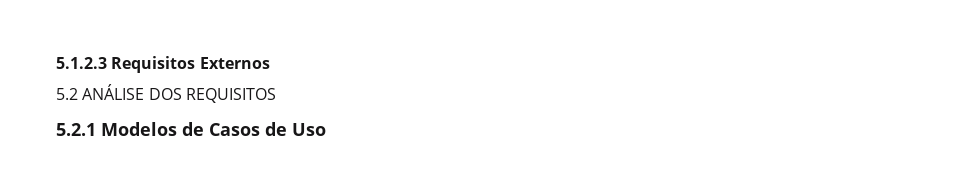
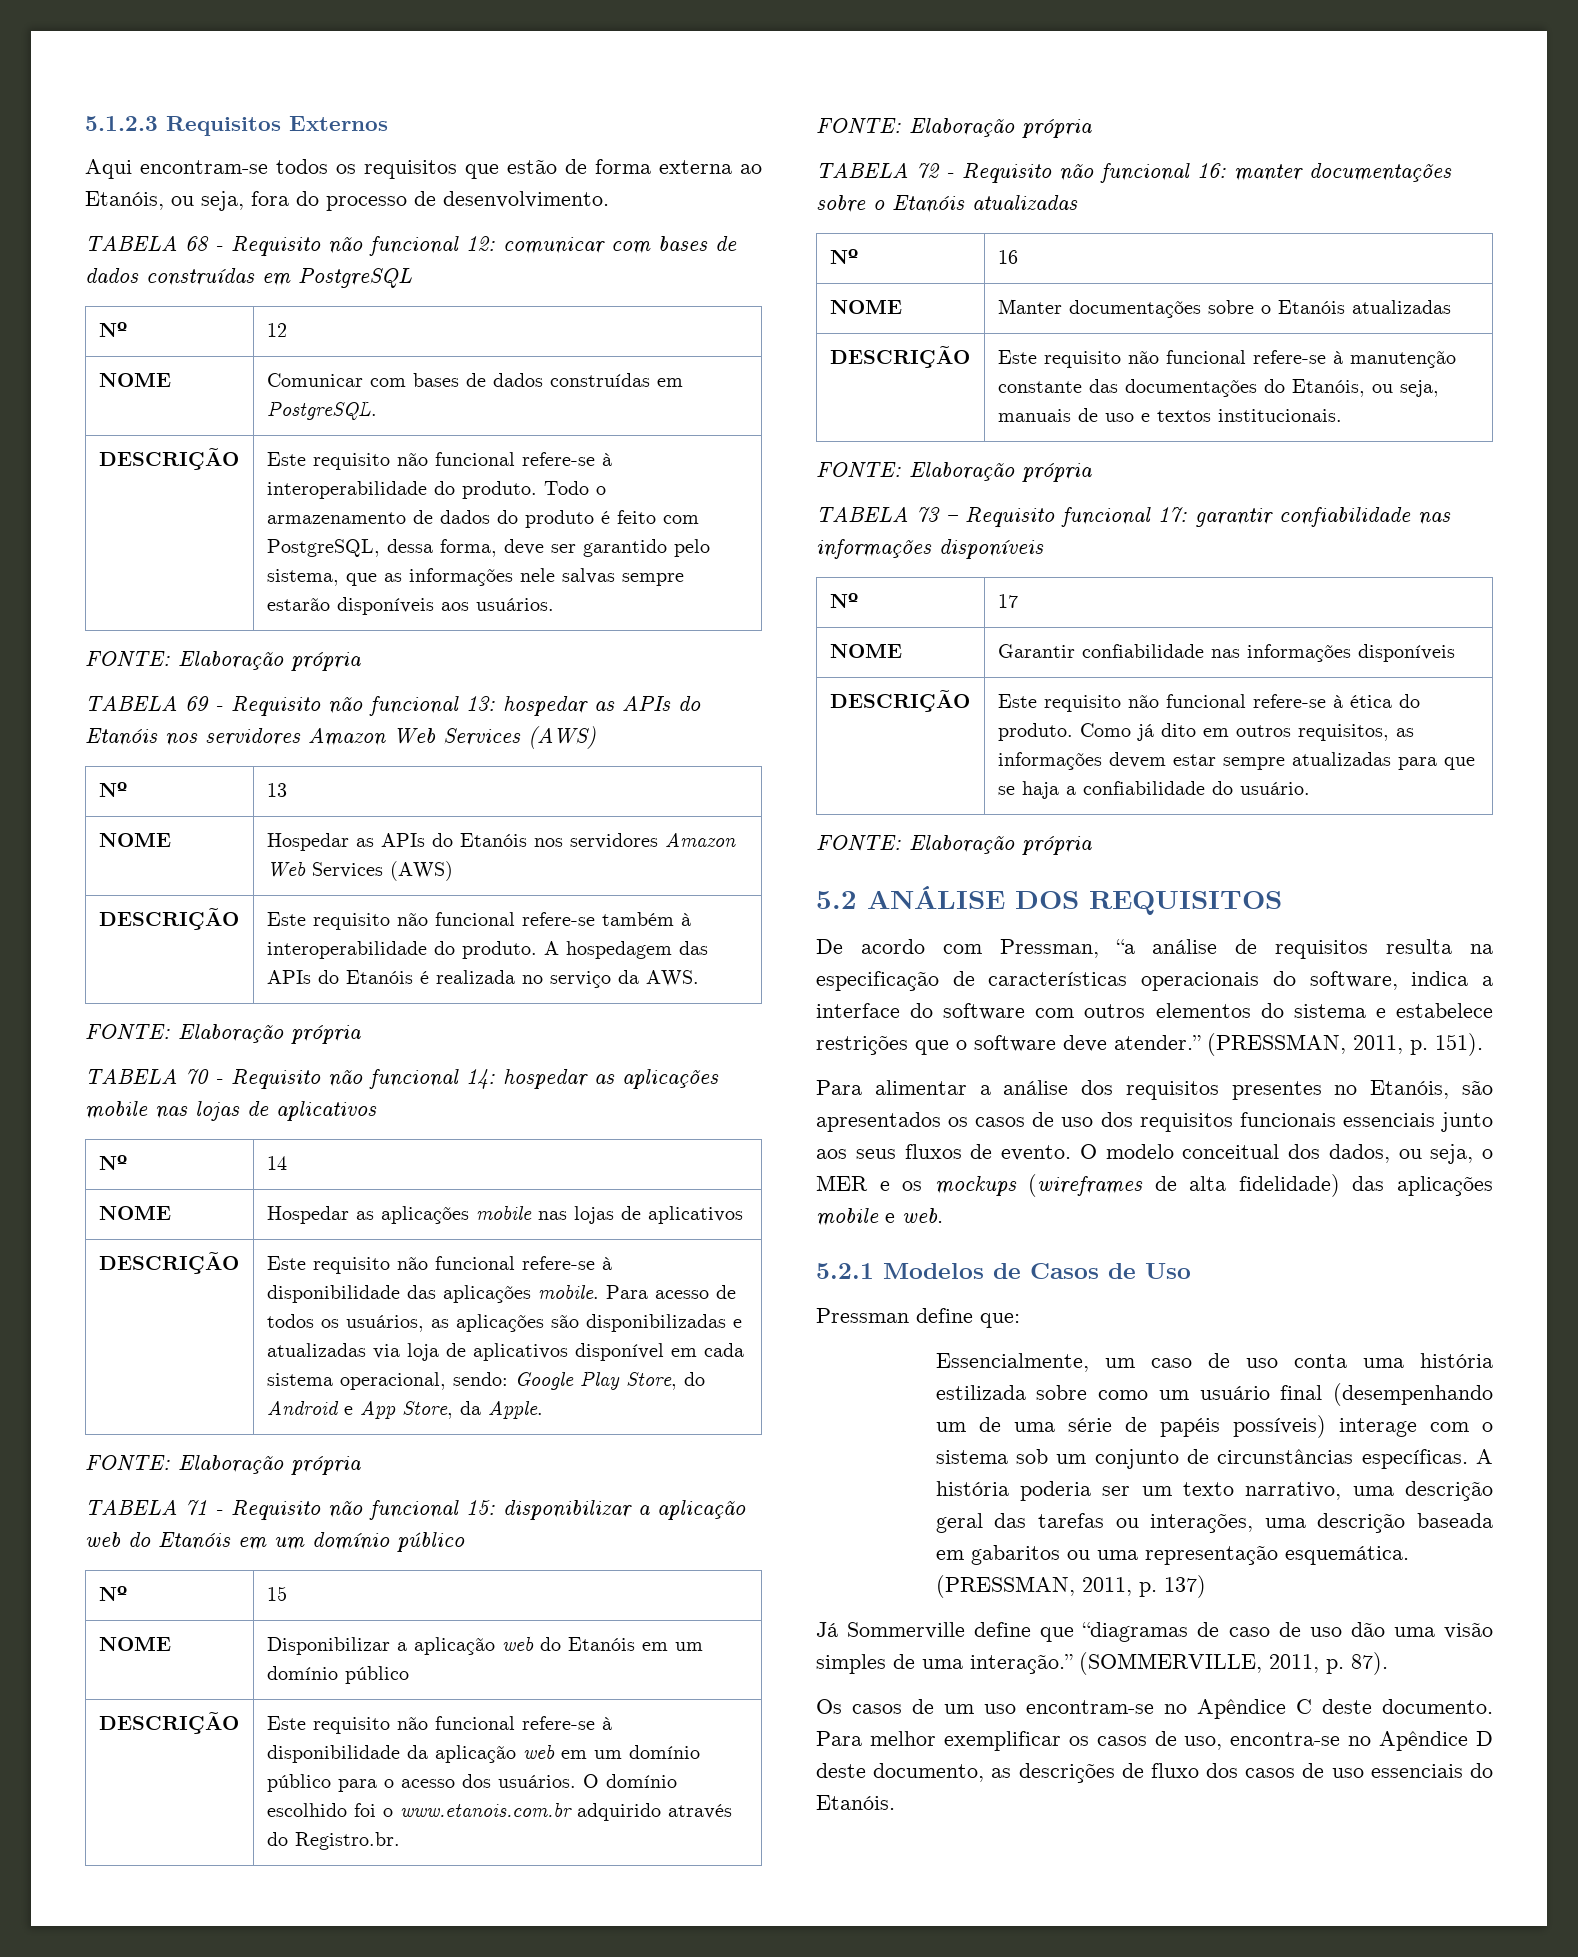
[56,84,276,103] 5.2 ANÁLISE DOS REQUISITOS -> [85,159,762,179] [85,191,609,211] [85,235,737,257] [85,268,412,288] [98,322,127,337] [266,323,287,337] [98,372,171,387] [266,373,683,387] [266,401,377,420] [98,448,239,470] [266,452,612,470] [266,481,606,499] [266,510,699,528] [266,539,710,557] [266,568,684,586] [266,597,554,615] [85,651,361,671] [85,695,701,717] [85,726,596,749] [98,782,127,797] [266,783,287,797] [98,832,171,847] [266,833,736,851] [266,861,453,881] [98,908,239,930] [266,912,691,930] [266,941,708,959] [266,970,699,988] [85,1024,361,1044] [85,1068,719,1090] [85,1101,377,1121] [98,1155,127,1170] [266,1156,287,1170] [98,1205,171,1220] [266,1205,743,1224] [98,1252,239,1274] [266,1256,612,1274] [266,1284,736,1303] [266,1314,742,1332] [266,1343,744,1361] [266,1371,705,1390] [266,1401,543,1419] [85,1455,361,1475] [85,1499,746,1521] [85,1532,465,1552] [98,1586,127,1601] [266,1586,287,1601] [98,1636,171,1651] [266,1636,703,1655] [266,1666,409,1684] [98,1712,239,1734] [266,1716,612,1734] [266,1744,700,1763] [266,1774,677,1792] [266,1802,732,1821] [266,1832,400,1850] [816,118,1092,138] [816,162,1452,184] [816,195,1078,213] [829,249,858,264] [997,250,1018,264] [829,299,902,314] [997,299,1451,318] [829,346,970,368] [997,350,1456,368] [997,379,1439,397] [997,408,1342,422] [816,462,1092,482] [816,506,1451,528] [816,539,1044,559] [829,593,858,608] [997,594,1018,608] [829,643,902,658] [997,644,1455,662] [829,690,970,712] [997,694,1420,712] [997,723,1414,741] [997,752,1475,770] [997,781,1310,799] [816,835,1092,855] [816,886,1282,915] [816,939,1493,959] [816,971,1493,991] [816,1003,1493,1020] [816,1033,1483,1056] [816,1080,1493,1100] [816,1112,1493,1132] [816,1144,1493,1164] [816,1174,1493,1197] [816,1208,943,1226] Aqui encontram-se todos os requisitos que estão de forma externa ao Etanóis, ou seja, fora do processo de desenvolvimento. // TABELA 68 - Requisito não funcional 12: comunicar com bases de dados construídas em PostgreSQL // Nº | 12 // NOME | Comunicar com bases de dados construídas em PostgreSQL. // DESCRIÇÃO | Este requisito não funcional refere-se à interoperabilidade do produto. Todo o armazenamento de dados do produto é feito com PostgreSQL, dessa forma, deve ser garantido pelo sistema, que as informações nele salvas sempre estarão disponíveis aos usuários. // FONTE: Elaboração própria // TABELA 69 - Requisito não funcional 13: hospedar as APIs do Etanóis nos servidores Amazon Web Services (AWS) // Nº | 13 // NOME | Hospedar as APIs do Etanóis nos servidores Amazon Web Services (AWS) // DESCRIÇÃO | Este requisito não funcional refere-se também à interoperabilidade do produto. A hospedagem das APIs do Etanóis é realizada no serviço da AWS. // FONTE: Elaboração própria // TABELA 70 - Requisito não funcional 14: hospedar as aplicações mobile nas lojas de aplicativos // Nº | 14 // NOME | Hospedar as aplicações mobile nas lojas de aplicativos // DESCRIÇÃO | Este requisito não funcional refere-se à disponibilidade das aplicações mobile. Para acesso de todos os usuários, as aplicações são disponibilizadas e atualizadas via loja de aplicativos disponível em cada sistema operacional, sendo: Google Play Store, do Android e App Store, da Apple. // FONTE: Elaboração própria // TABELA 71 - Requisito não funcional 15: disponibilizar a aplicação web do Etanóis em um domínio público // Nº | 15 // NOME | Disponibilizar a aplicação web do Etanóis em um domínio público // DESCRIÇÃO | Este requisito não funcional refere-se à disponibilidade da aplicação web em um domínio público para o acesso dos usuários. O domínio escolhido foi o www.etanois.com.br adquirido através do Registro.br. // FONTE: Elaboração própria // TABELA 72 - Requisito não funcional 16: manter documentações sobre o Etanóis atualizadas // Nº | 16 // NOME | Manter documentações sobre o Etanóis atualizadas // DESCRIÇÃO | Este requisito não funcional refere-se à manutenção constante das documentações do Etanóis, ou seja, manuais de uso e textos institucionais. // FONTE: Elaboração própria // TABELA 73 – Requisito funcional 17: garantir confiabilidade nas informações disponíveis // Nº | 17 // NOME | Garantir confiabilidade nas informações disponíveis // DESCRIÇÃO | Este requisito não funcional refere-se à ética do produto. Como já dito em outros requisitos, as informações devem estar sempre atualizadas para que se haja a confiabilidade do usuário. // FONTE: Elaboração própria // 5.2 ANÁLISE DOS REQUISITOS // De acordo com Pressman, “a análise de requisitos resulta na especificação de características operacionais do software, indica a interface do software com outros elementos do sistema e estabelece restrições que o software deve atender.” (PRESSMAN, 2011, p. 151). // Para alimentar a análise dos requisitos presentes no Etanóis, são apresentados os casos de uso dos requisitos funcionais essenciais junto aos seus fluxos de evento. O modelo conceitual dos dados, ou seja, o MER e os mockups (wireframes de alta fidelidade) das aplicações mobile e web.
(326, 129) none -> [816,1308,1020,1328] [935,1353,1493,1372] [935,1383,1493,1406] [935,1415,1493,1438] [935,1449,1493,1469] [935,1481,1493,1501] [935,1513,1493,1533] [935,1545,1409,1565] [935,1575,1206,1598] [816,1622,1493,1642] [816,1652,1388,1675] [816,1699,1493,1719] [816,1731,1493,1751] [816,1763,1493,1783] [816,1795,895,1810] // Pressman define que: // Essencialmente, um caso de uso conta uma história estilizada sobre como um usuário final (desempenhando um de uma série de papéis possíveis) interage com o sistema sob um conjunto de circunstâncias específicas. A história poderia ser um texto narrativo, uma descrição geral das tarefas ou interações, uma descrição baseada em gabaritos ou uma representação esquemática. (PRESSMAN, 2011, p. 137) // Já Sommerville define que “diagramas de caso de uso dão uma visão simples de uma interação.” (SOMMERVILLE, 2011, p. 87). // Os casos de um uso encontram-se no Apêndice C deste documento. Para melhor exemplificar os casos de uso, encontra-se no Apêndice D deste documento, as descrições de fluxo dos casos de uso essenciais do Etanóis.

